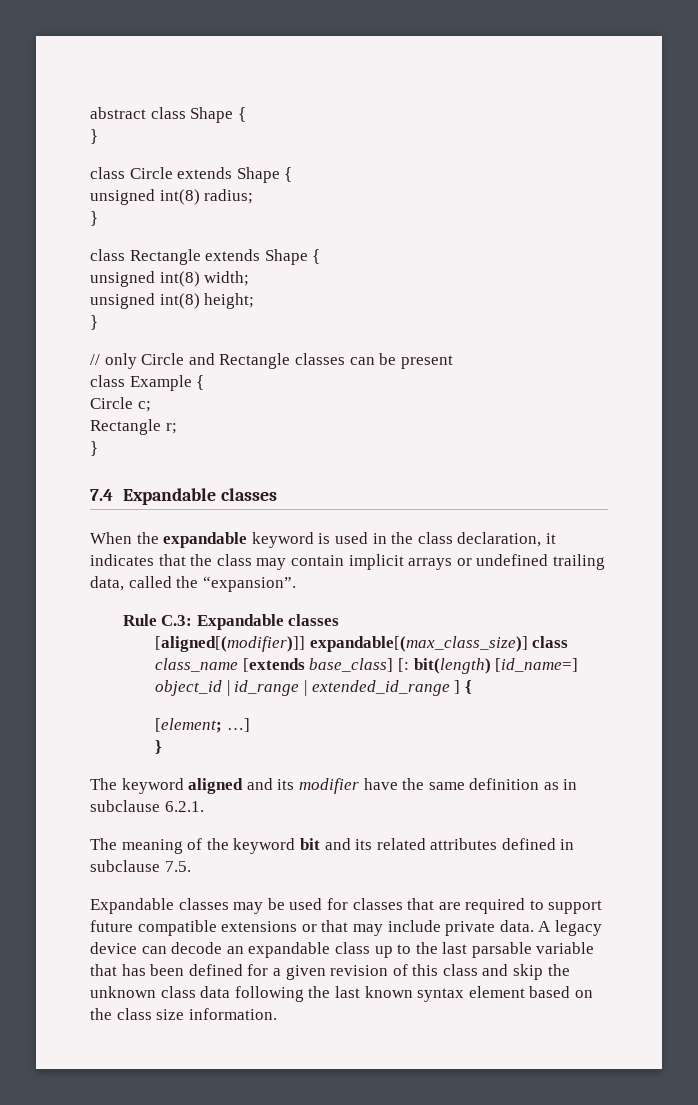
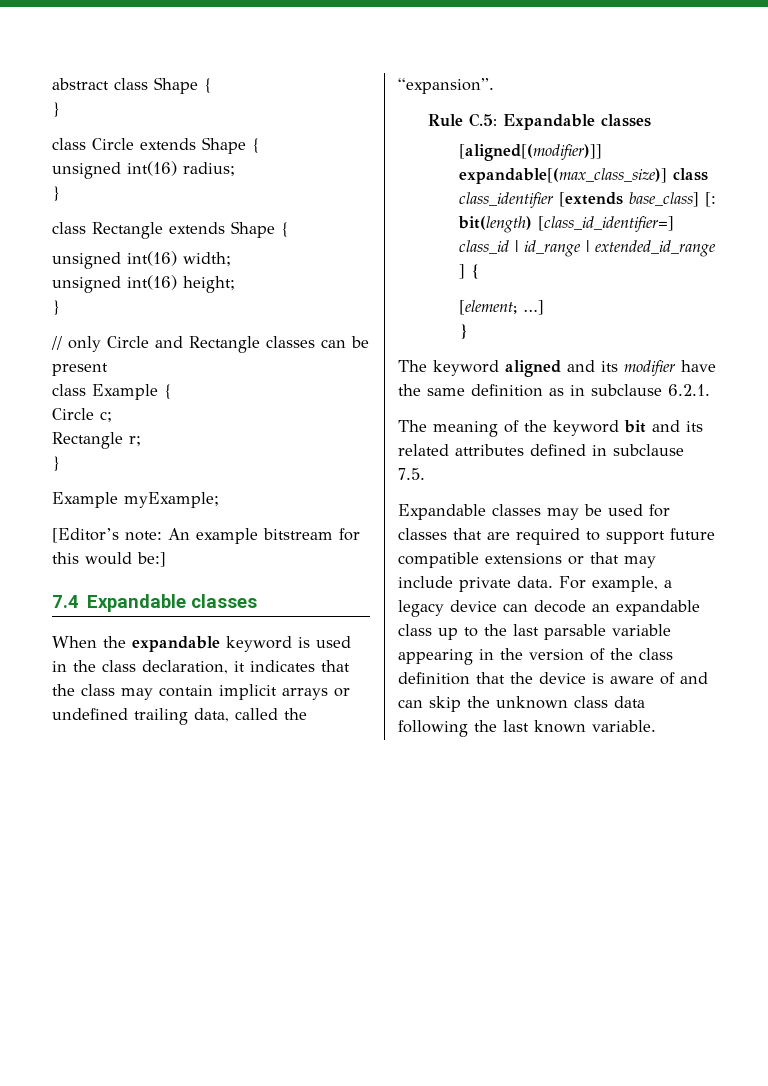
[159,189,200,205] int(8) -> [127,161,177,176] int(16)
[159,271,200,287] int(8) -> [127,251,177,266] int(16)
[159,293,200,309] int(8) -> [127,275,177,290] int(16)
(98, 448) none -> [52,492,219,508] [52,528,360,544] [52,552,166,567] // Example myExample; // [Editor’s note: An example bitstream for this would be:]
[161,615,193,626] C.3: -> [469,113,498,127] C.5:
[155,658,239,672] class_name -> [458,192,554,209] class_identifier
[495,658,579,672] [155,680,223,696] [id_name=] object_id -> [537,216,674,233] [458,240,509,254] [class_id_identifier=] class_id
[538,921,552,932] A -> [559,576,672,592] For example, a
[90,964,509,980] that has been defined for a given revision of this class and -> [398,648,673,665] [398,672,708,685] [398,699,423,708] appearing in the version of the class definition that the device is aware of and can
[417,986,593,1002] [90,1008,277,1020] syntax element based on the class size information. -> [592,720,656,732] variable.

